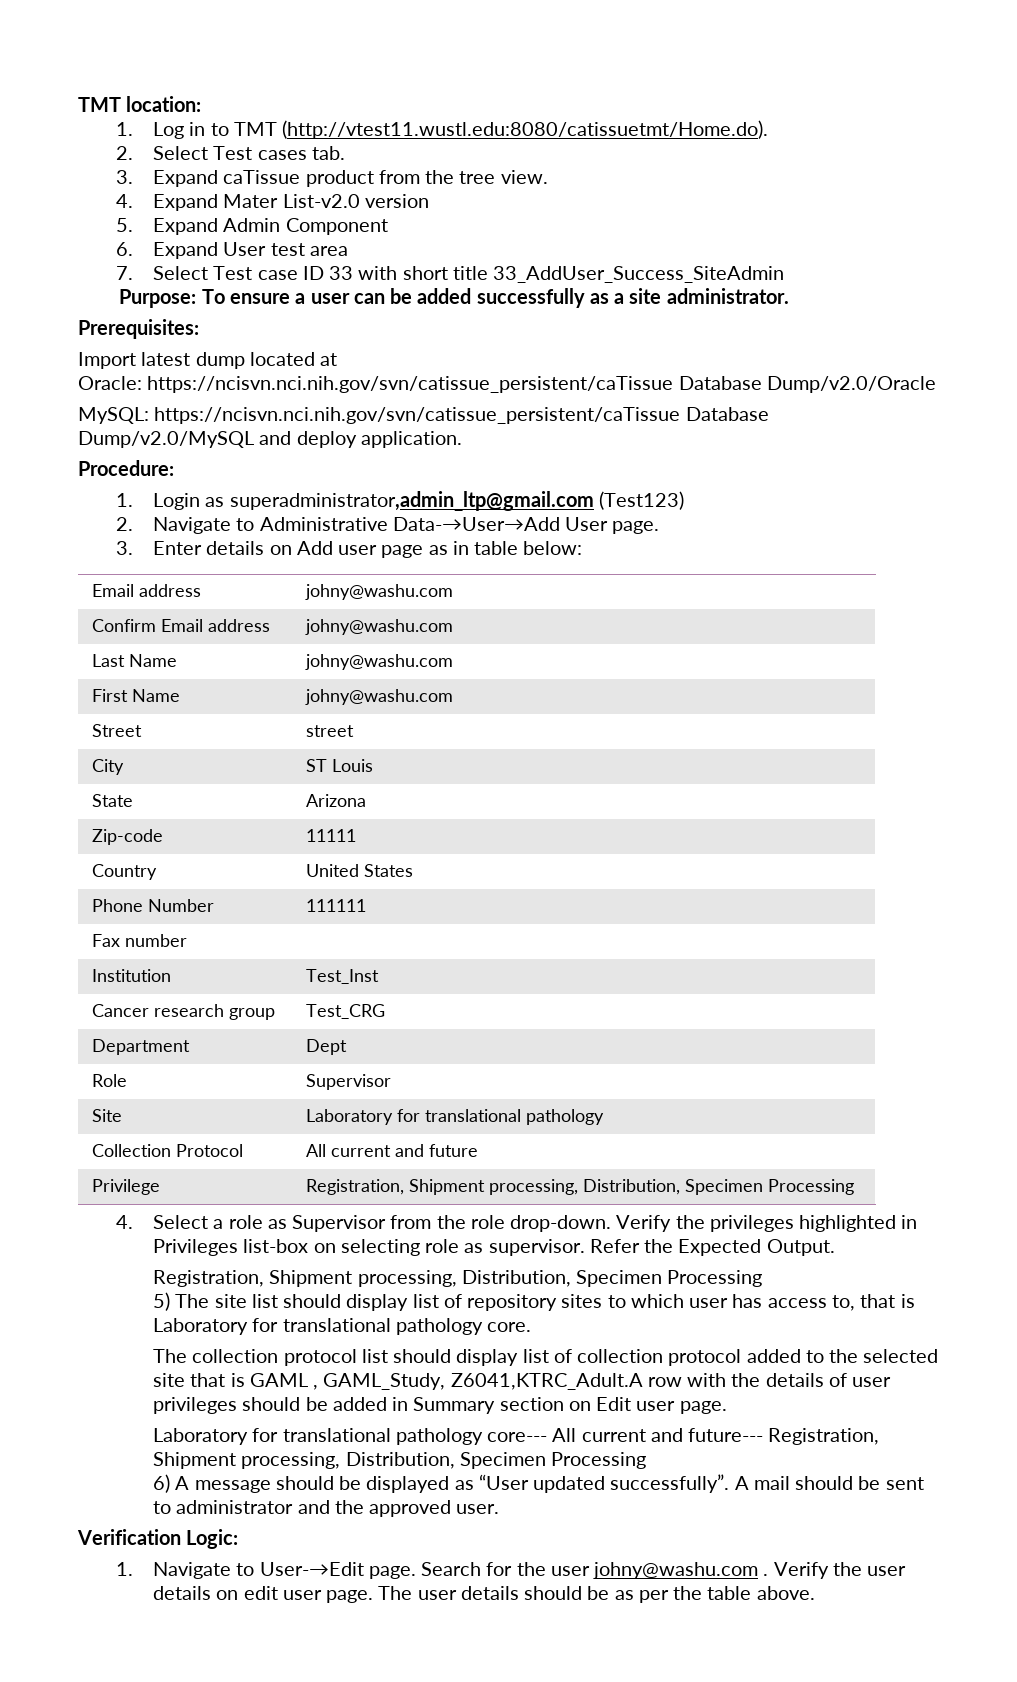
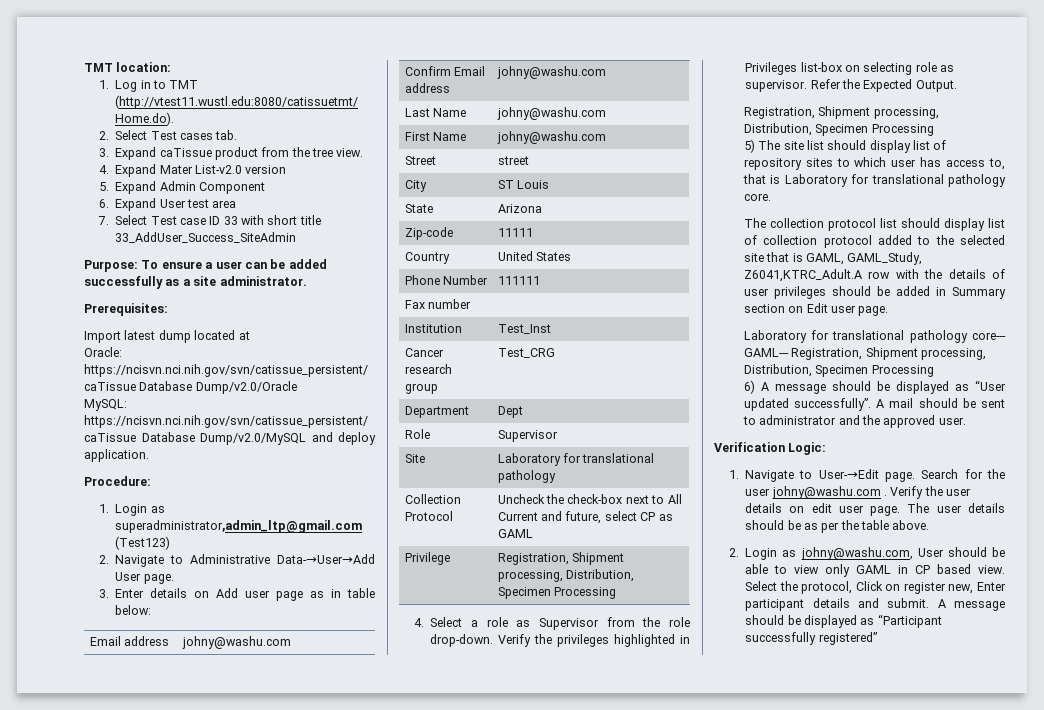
[306,1144,479,1157] All current and future -> [497,494,682,504] [497,511,673,524] [497,529,533,538] Uncheck the check-box next to All Current and future, select CP as GAML
[249,1373,319,1390] GAML , -> [805,253,844,265] GAML,
[552,1428,764,1442] All current and future--- -> [743,348,789,357] GAML---
(815, 1593) none -> [728,547,1005,560] [745,564,1005,577] [745,581,1006,594] [745,598,1005,611] [745,614,942,628] [745,632,877,645] // 2. Login as johny@washu.com, User should be able to view only GAML in CP based view. Select the protocol, Click on register new, Enter participant details and submit. A message should be displayed as “Participant successfully registered”

